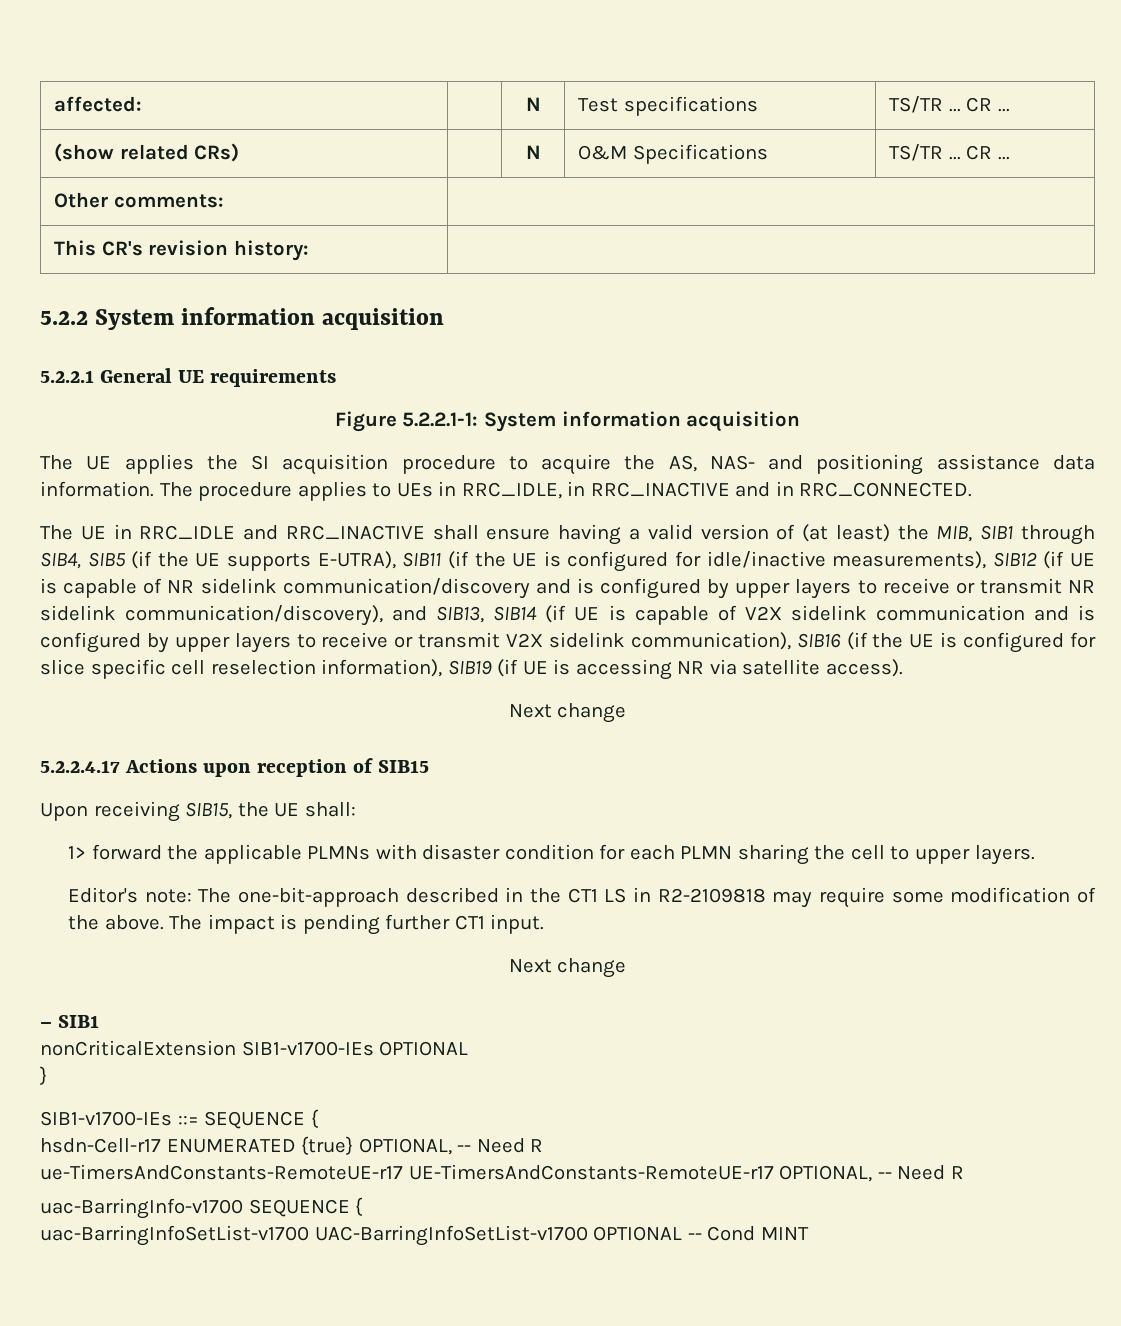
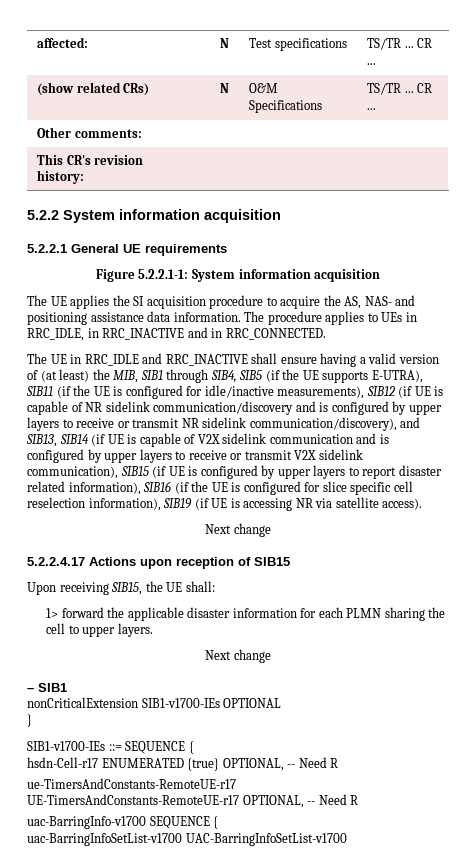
(791, 641) none -> [120,465,442,479] [27,481,141,495] SIB15 (if UE is configured by upper layers to report disaster related information),
[307,844,594,860] PLMNs with disaster condition -> [187,607,297,618] disaster information
[67,887,1096,908] [67,914,545,935] // Editor's note: The one-bit-approach described in the CT1 LS in R2-2109818 may require some modification of the above. The impact is pending further CT1 input. -> (153, 630) none
[593,1226,809,1241] OPTIONAL -- Cond MINT -> (347, 839) none

